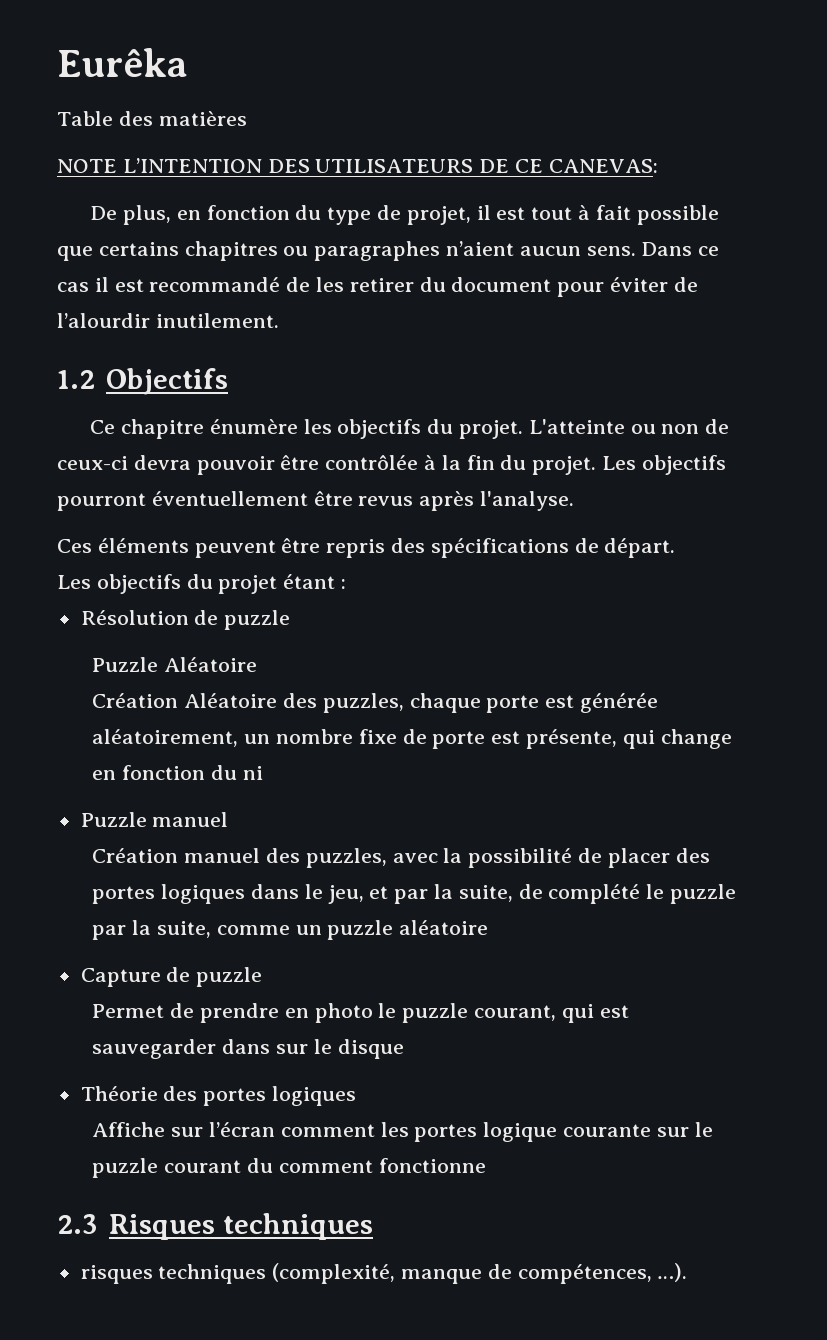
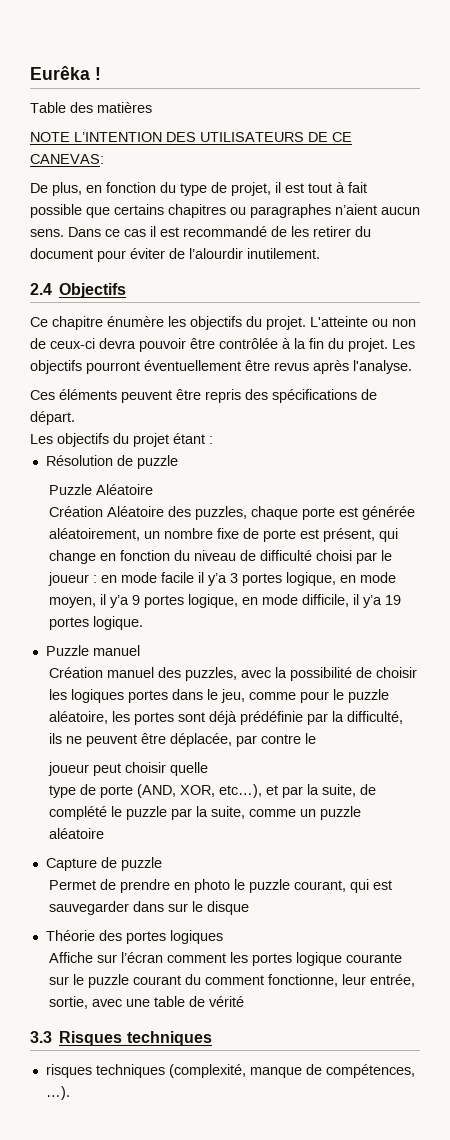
(188, 62) none -> [95,67,101,80] !
[57,370,95,389] 1.2 -> [30,283,52,295] 2.4
[525,729,617,749] présente, -> [323,528,376,542] présent,
[242,766,263,780] ni -> [194,550,393,564] [48,572,397,586] [49,594,402,608] [49,616,144,630] niveau de difficulté choisi par le joueur : en mode facile il y’a 3 portes logique, en mode moyen, il y’a 9 portes logique, en mode difficile, il y’a 19 portes logique.
[607,848,710,868] [92,884,364,904] placer des portes logiques dans le jeu, -> [376,667,418,678] [49,689,390,703] [49,711,404,725] [49,733,317,747] [48,762,209,776] [49,784,263,798] choisir les logiques portes dans le jeu, comme pour le puzzle aléatoire, les portes sont déjà prédéfinie par la difficulté, ils ne peuvent être déplacée, par contre le // joueur peut choisir quelle // type de porte (AND, XOR, etc…),
[378,1158,486,1173] [57,1214,98,1234] fonctionne // 2.3 -> [268,974,416,987] [49,996,245,1009] [30,1031,52,1043] fonctionne, leur entrée, sortie, avec une table de vérité // 3.3

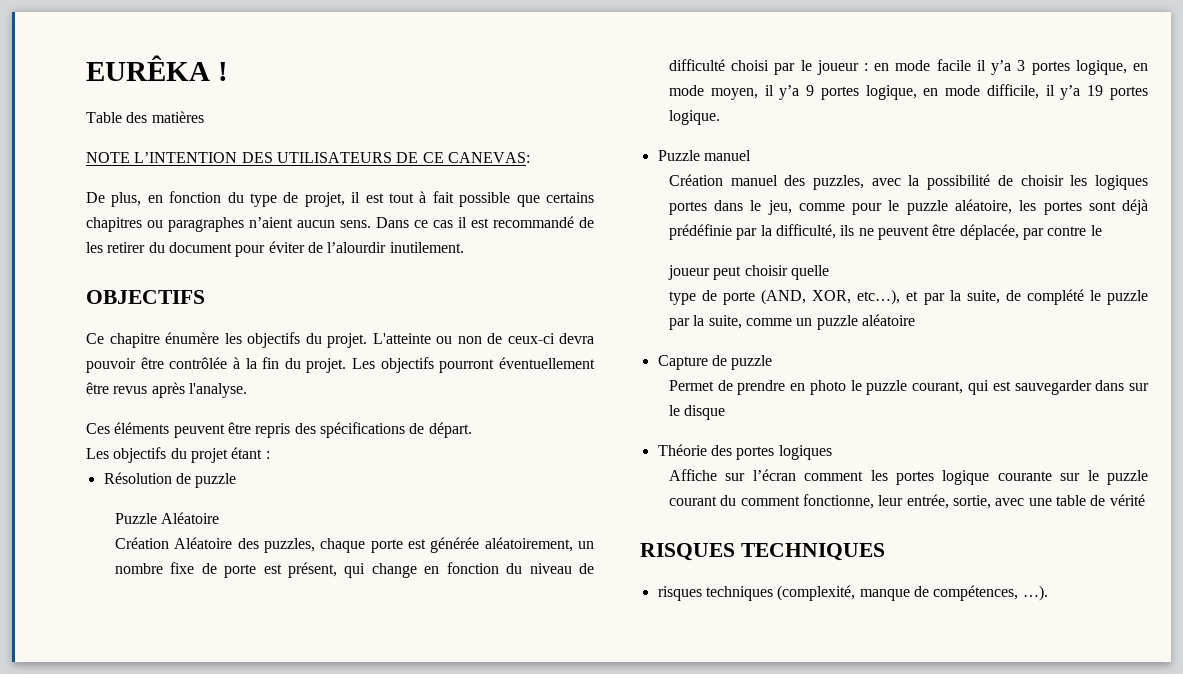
[30,66,90,80] Eurêka -> [86,55,210,81] EURÊKA
[30,283,127,298] 2.4 Objectifs -> [86,290,205,304] OBJECTIFS
[30,1031,212,1046] 3.3 Risques techniques -> [640,543,885,561] RISQUES TECHNIQUES

